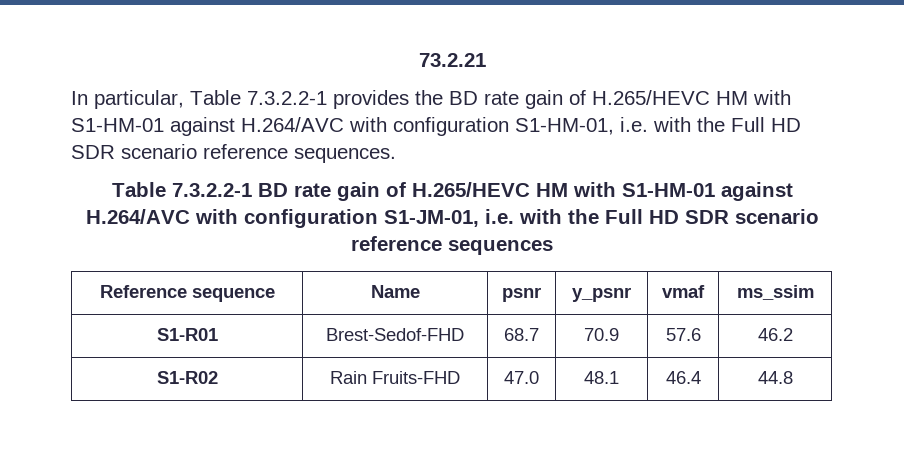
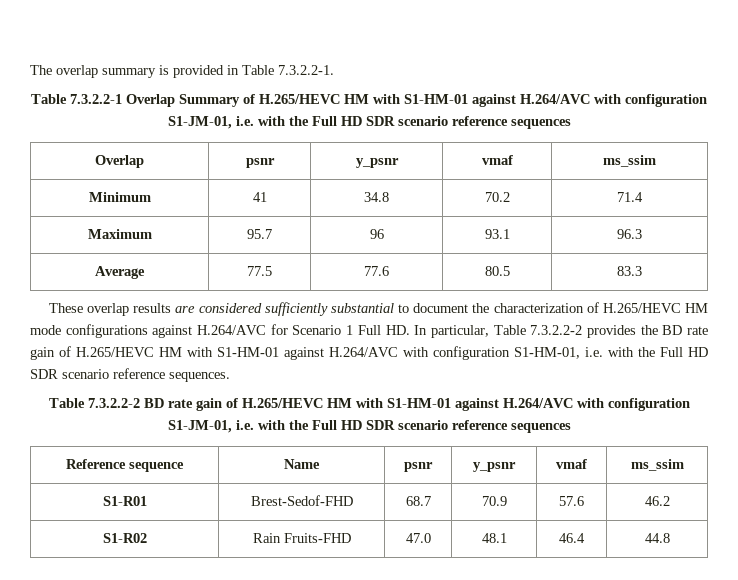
[418,53,486,67] 73.2.21 // -> [30,65,334,78] [31,94,707,107] [167,116,571,129] [95,155,144,168] [245,158,275,168] [355,158,399,168] [481,155,513,165] [603,155,656,167] [88,192,151,202] [252,192,267,202] [364,192,389,202] [484,192,510,202] [617,192,643,202] [87,229,152,239] [247,229,272,239] [369,229,384,239] [484,229,510,239] [617,229,642,239] [95,266,145,279] [247,266,272,276] [364,266,389,276] [484,266,510,276] [617,266,642,276] [48,302,708,316] [30,324,410,338] The overlap summary is provided in Table 7.3.2.2-1. // Table 7.3.2.2-1 Overlap Summary of H.265/HEVC HM with S1-HM-01 against H.264/AVC with configuration S1-JM-01, i.e. with the Full HD SDR scenario reference sequences // Overlap | psnr | y_psnr | vmaf | ms_ssim // Minimum | 41 | 34.8 | 70.2 | 71.4 // Maximum | 95.7 | 96 | 93.1 | 96.3 // Average | 77.5 | 77.6 | 80.5 | 83.3 // These overlap results are considered sufficiently substantial to document the characterization of H.265/HEVC HM mode configurations against H.264/AVC for Scenario 1 Full HD.
[247,91,327,105] 7.3.2.2-1 -> [530,325,583,335] 7.3.2.2-2
[171,183,252,197] 7.3.2.2-1 -> [87,398,140,408] 7.3.2.2-2

